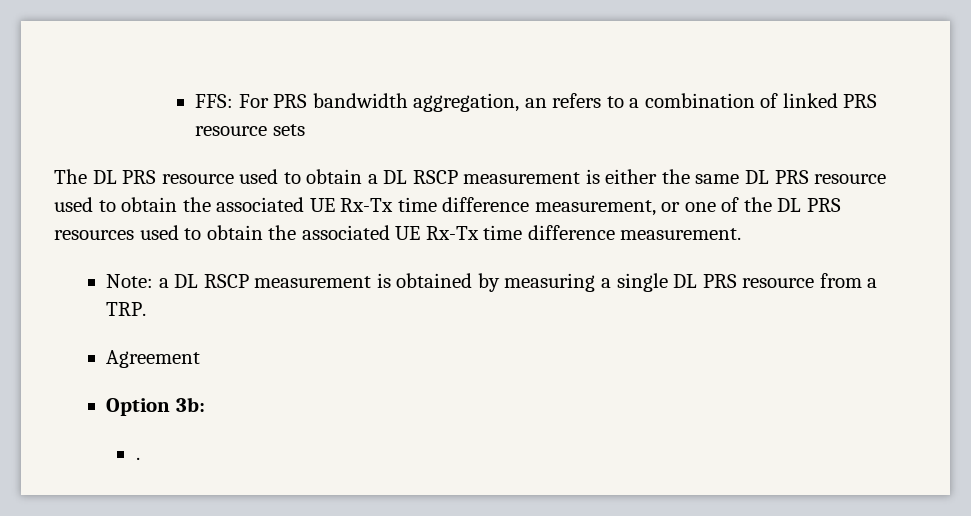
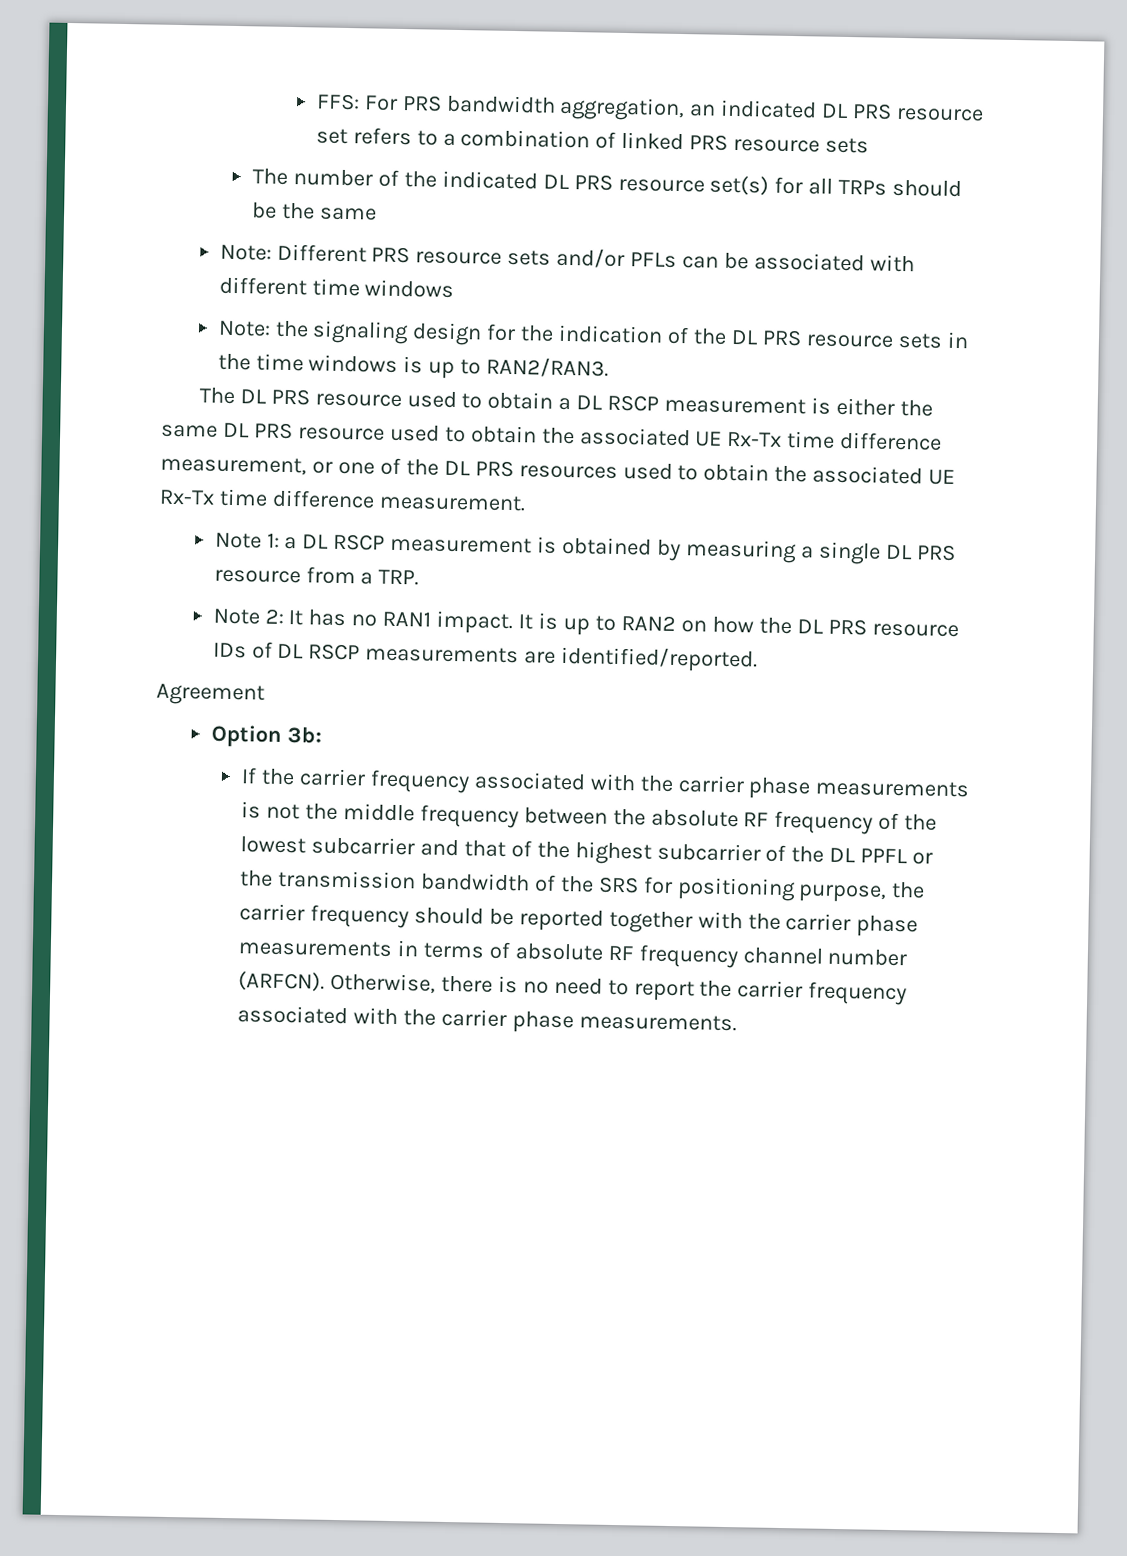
(547, 103) none -> [720,99,985,122] [315,128,348,145] indicated DL PRS resource set
(305, 130) none -> [251,168,963,198] [251,202,377,221] [219,243,915,273] [218,276,455,298] [217,320,969,349] [217,353,610,379] // The number of the indicated DL PRS resource set(s) for all TRPs should be the same // Note: Different PRS resource sets and/or PFLs can be associated with different time windows // Note: the signaling design for the indication of the DL PRS resource sets in the time windows is up to RAN2/RAN3.
[106,274,154,288] Note: -> [214,532,280,549] Note 1:
[106,350,201,368] [106,397,205,416] [135,457,140,460] Agreement // Option 3b: // . -> [212,608,959,638] [212,641,759,673] [156,683,265,706] [210,724,322,748] [240,767,970,800] [240,801,938,835] [239,836,934,865] [239,869,926,903] [238,903,919,938] [237,939,908,969] [237,971,908,1006] [236,1005,737,1034] Note 2: It has no RAN1 impact. It is up to RAN2 on how the DL PRS resource IDs of DL RSCP measurements are identified/reported. // Agreement // Option 3b: // If the carrier frequency associated with the carrier phase measurements is not the middle frequency between the absolute RF frequency of the lowest subcarrier and that of the highest subcarrier of the DL PPFL or the transmission bandwidth of the SRS for positioning purpose, the carrier frequency should be reported together with the carrier phase measurements in terms of absolute RF frequency channel number (ARFCN). Otherwise, there is no need to report the carrier frequency associated with the carrier phase measurements.

